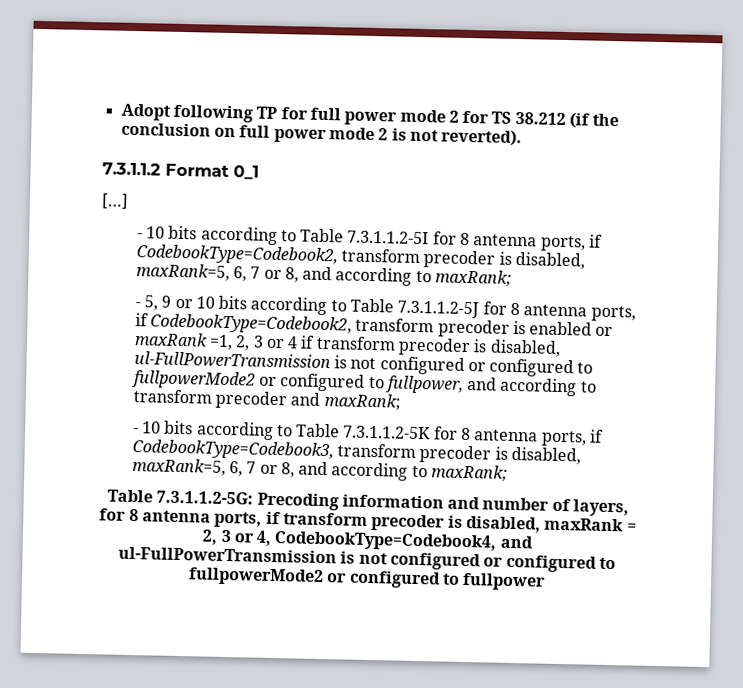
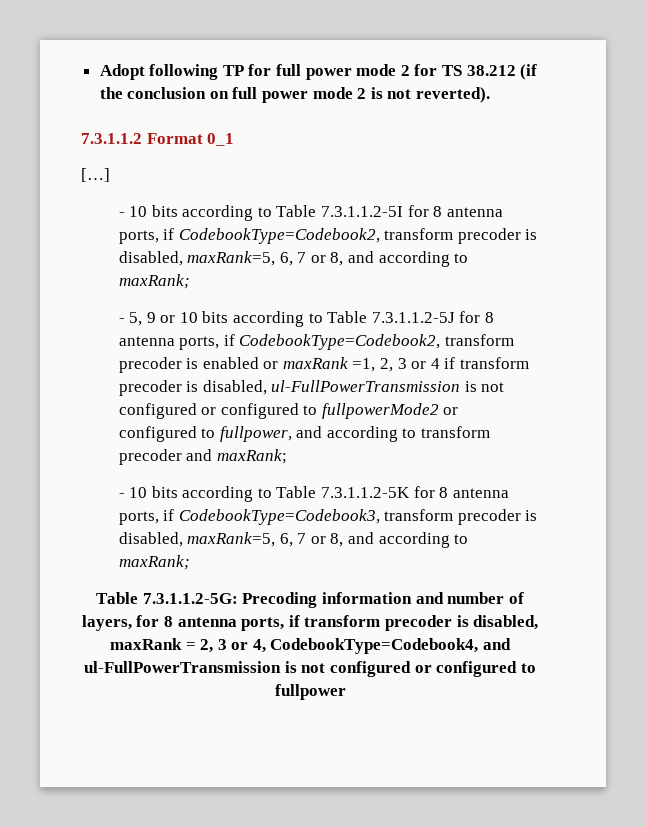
[187,567,460,589] fullpowerMode2 or configured to -> (536, 668) none

